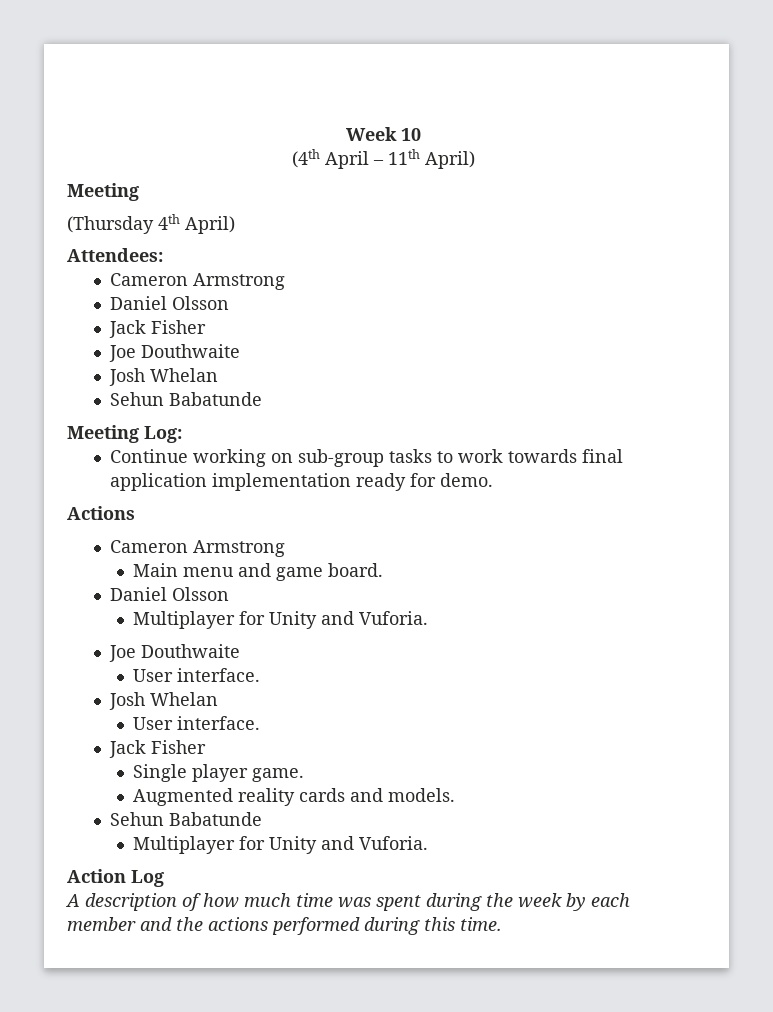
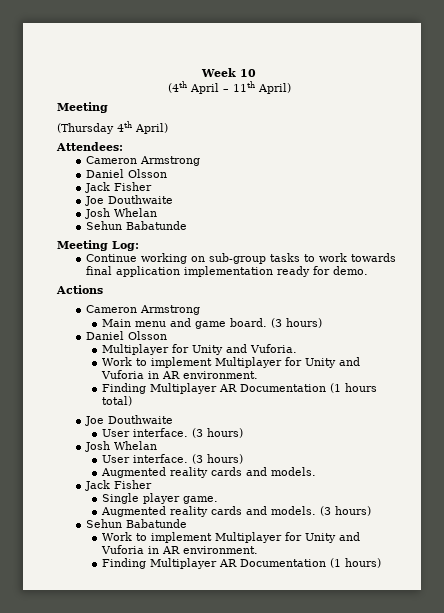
(384, 570) none -> [271,318,323,328] (3 hours)
(429, 618) none -> [102,357,361,368] [101,370,259,379] [102,383,378,394] [102,396,133,406] // Work to implement Multiplayer for Unity and Vuforia in AR environment. // Finding Multiplayer AR Documentation (1 hours total)
(261, 675) none -> [192,428,244,438] (3 hours)
(261, 723) none -> [192,454,244,464] [101,467,317,478] (3 hours) // Augmented reality cards and models.
[109,812,262,826] [133,836,429,854] [67,869,164,887] [65,893,630,911] [67,917,502,935] // Sehun Babatunde // Multiplayer for Unity and Vuforia. // Action Log // A description of how much time was spent during the week by each member and the actions performed during this time. -> [320,506,372,516] [85,519,187,528] [102,532,361,543] [101,545,259,554] [102,558,382,569] (3 hours) // Sehun Babatunde // Work to implement Multiplayer for Unity and Vuforia in AR environment. // Finding Multiplayer AR Documentation (1 hours)

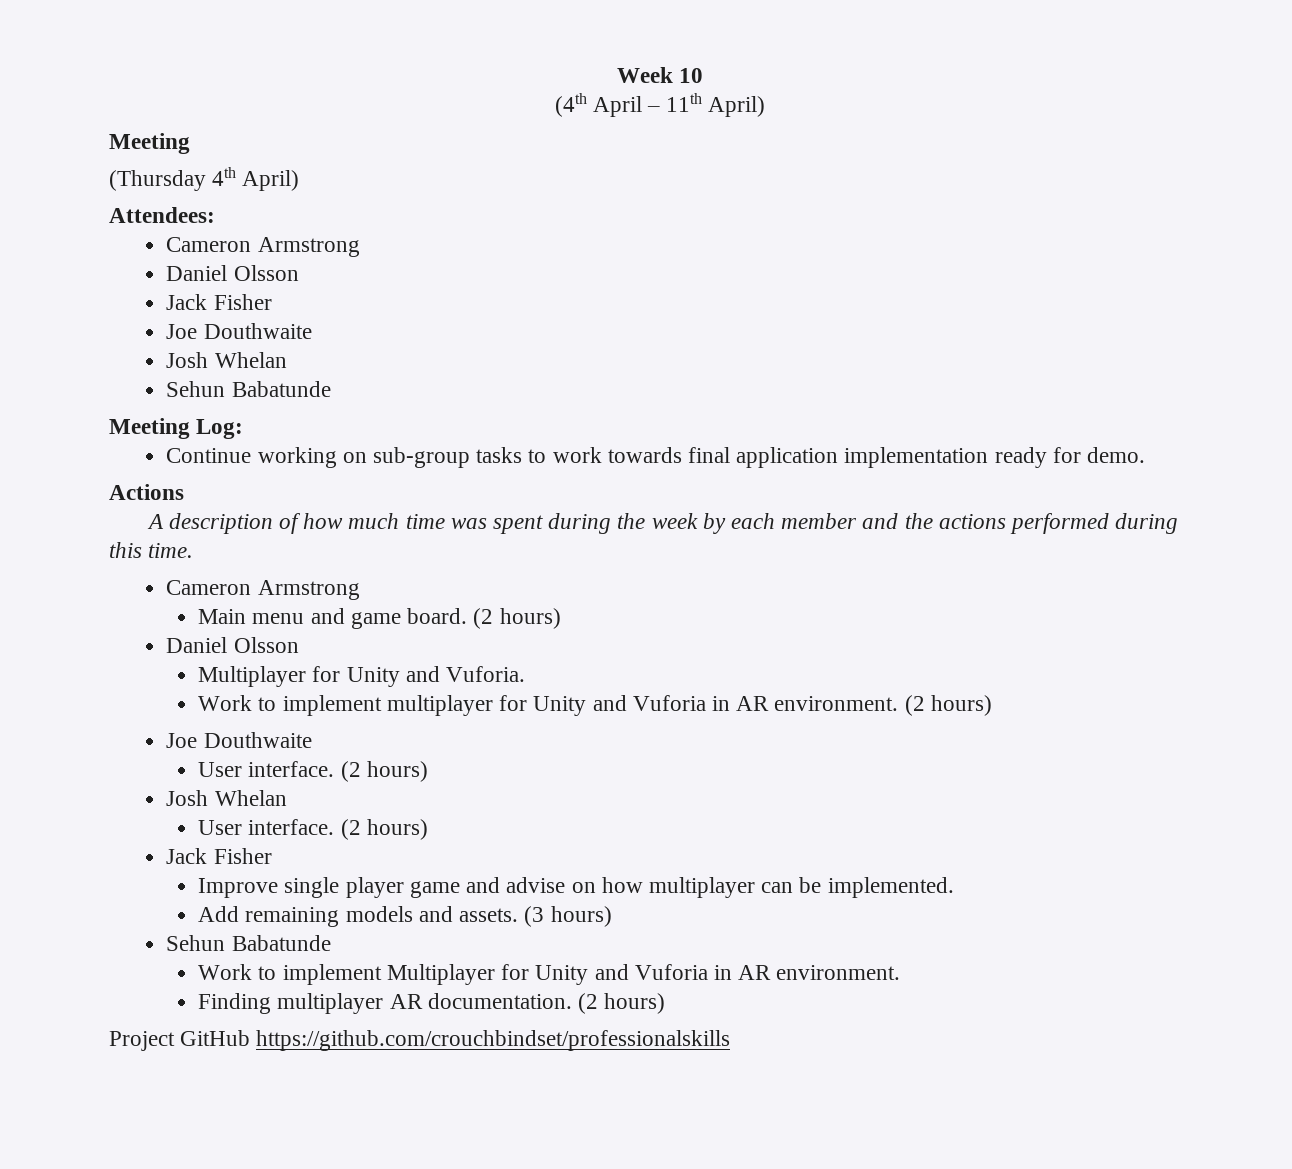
(103, 289) none -> [146,513,1179,534] [109,542,194,558] // A description of how much time was spent during the week by each member and the actions performed during this time.
[271,318,283,328] (3 -> [473,608,494,629] (2
[215,357,361,368] [101,370,259,379] [102,383,378,394] [102,396,133,406] Multiplayer for Unity and Vuforia in AR environment. // Finding Multiplayer AR Documentation (1 hours total) -> [386,695,992,716] multiplayer for Unity and Vuforia in AR environment. (2 hours)
[192,428,204,438] (3 -> [340,761,361,782] (2
[192,454,244,464] [101,467,317,478] [84,480,152,491] [102,493,219,504] [101,506,317,517] (3 hours) // Augmented reality cards and models. // Jack Fisher // Single player game. // Augmented reality cards and models. -> [340,819,428,840] [166,848,272,864] [198,877,954,898] [198,906,519,927] (2 hours) // Jack Fisher // Improve single player game and advise on how multiplayer can be implemented. // Add remaining models and assets.
[150,558,382,569] Multiplayer AR Documentation (1 hours) -> [277,993,666,1014] [109,1030,731,1051] multiplayer AR documentation. (2 hours) // Project GitHub https://github.com/crouchbindset/professionalskills

